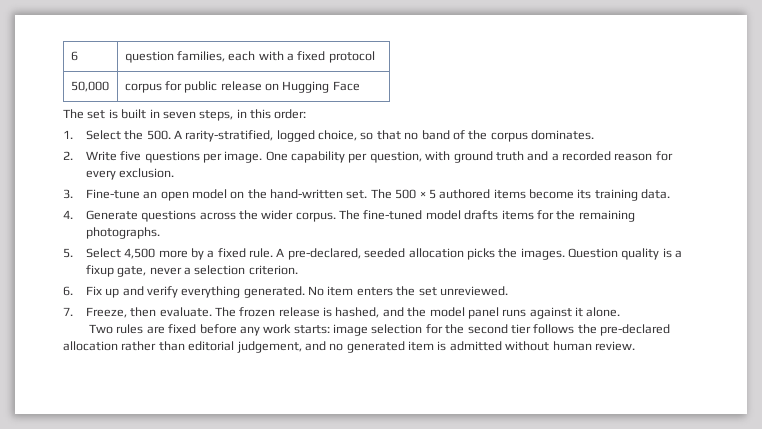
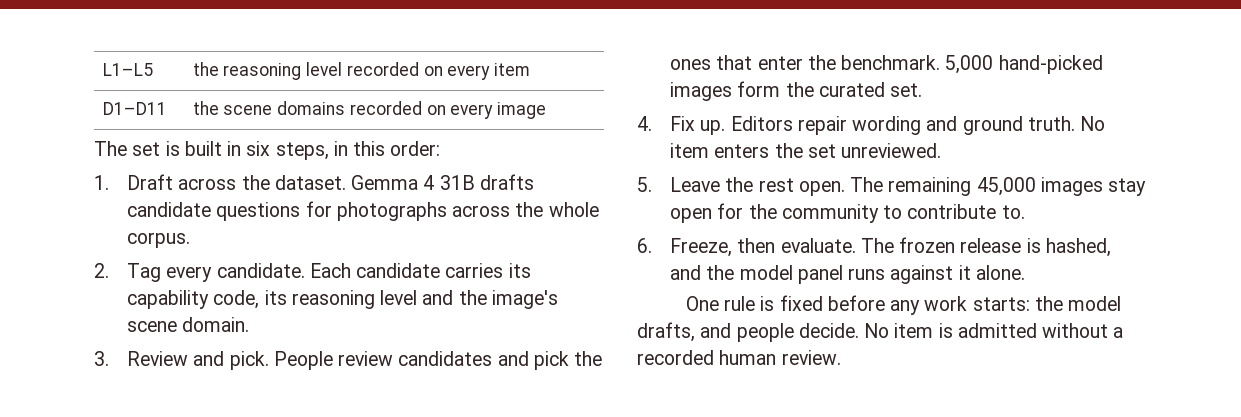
[70,51,78,61] [124,51,375,63] [70,81,109,92] [124,81,360,93] 6 | question families, each with a fixed protocol // 50,000 | corpus for public release on Hugging Face -> [102,63,153,76] [192,62,530,80] [102,102,167,115] [192,101,546,119] L1–L5 | the reasoning level recorded on every item // D1–D11 | the scene domains recorded on every image
[162,111,196,119] seven -> [246,141,271,156] six
[85,130,595,142] [63,151,673,163] [85,168,175,180] [63,189,671,201] [63,210,635,222] [85,227,160,239] [63,248,683,260] [85,265,298,277] [63,286,305,298] Select the 500. A rarity-stratified, logged choice, so that no band of the corpus dominates. // 2. Write five questions per image. One capability per question, with ground truth and a recorded reason for every exclusion. // 3. Fine-tune an open model on the hand-written set. The 500 × 5 authored items become its training data. // 4. Generate questions across the wider corpus. The fine-tuned model drafts items for the remaining photographs. // 5. Select 4,500 more by a fixed rule. A pre-declared, seeded allocation picks the images. Question quality is a fixup gate, never a selection criterion. // 6. Fix up and verify everything generated. -> [127,174,534,190] [127,201,599,221] [127,232,191,248] [94,263,531,282] [127,290,558,309] [127,317,250,332] [94,351,603,370] [670,55,1103,74] [670,81,923,101] [637,116,1075,135] Draft across the dataset. Gemma 4 31B drafts candidate questions for photographs across the whole corpus. // 2. Tag every candidate. Each candidate carries its capability code, its reasoning level and the image's scene domain. // 3. Review and pick. People review candidates and pick the ones that enter the benchmark. 5,000 hand-picked images form the curated set. // 4. Fix up. Editors repair wording and ground truth.
[63,307,73,316] 7. -> [637,177,1147,196] [670,203,1025,223] [637,238,652,253] 5. Leave the rest open. The remaining 45,000 images stay open for the community to contribute to. // 6.
[89,324,165,334] Two rules are -> [685,296,775,311] One rule is
[333,324,671,336] [63,341,405,353] image selection for the second tier follows the pre-declared allocation rather than editorial judgement, and no generated -> [1034,296,1122,311] [637,322,890,342] the model drafts, and people decide. No
(550, 346) none -> [1113,327,1124,338] [637,350,714,365] a recorded

